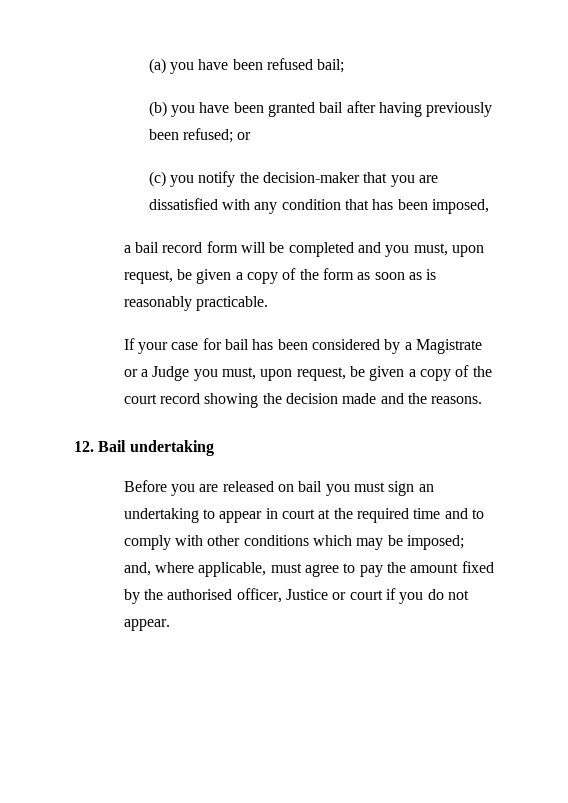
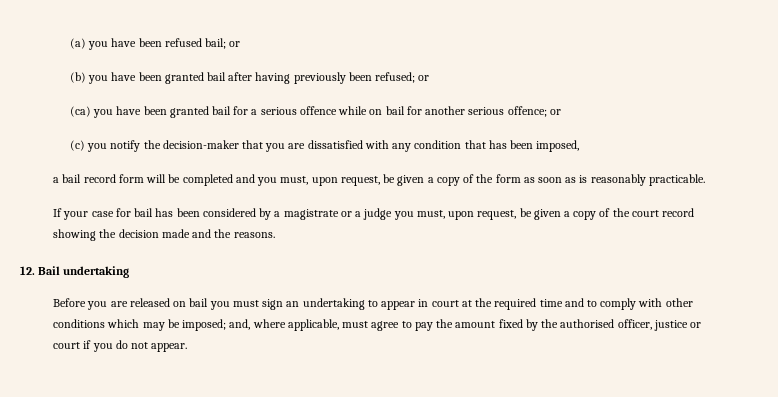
(345, 66) none -> [229,41,241,47] or
(252, 136) none -> [69,106,561,118] // (ca) you have been granted bail for a serious offence while on bail for another serious offence; or
[415,339,482,354] Magistrate -> [283,209,339,220] magistrate
[152,366,190,381] Judge -> [363,208,393,220] judge
[286,589,329,600] Justice -> [653,320,688,331] justice

